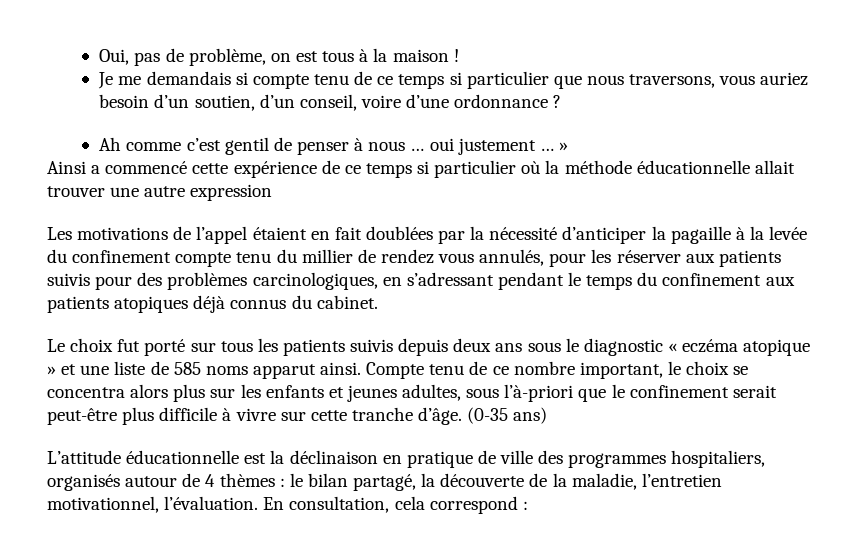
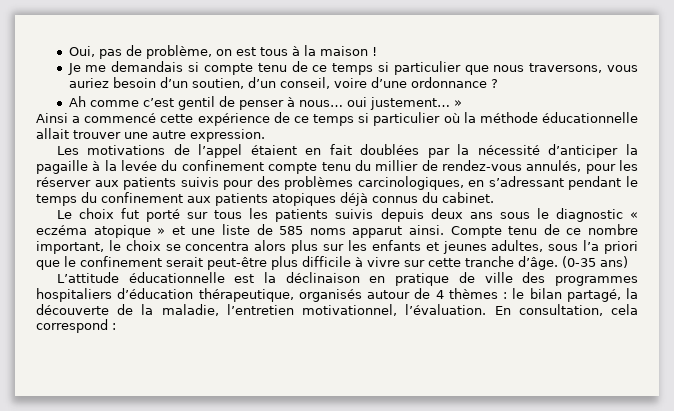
[368,138,554,155] nous … oui justement … -> [298,97,450,110] nous… oui justement…
[190,184,273,201] expression -> [190,129,265,142] expression.
[380,249,475,264] rendez vous -> [441,160,522,171] rendez-vous
[504,384,574,402] l’à-priori -> [583,240,639,254] l’a priori
[671,450,766,468] hospitaliers, -> [36,288,294,302] hospitaliers d’éducation thérapeutique,

